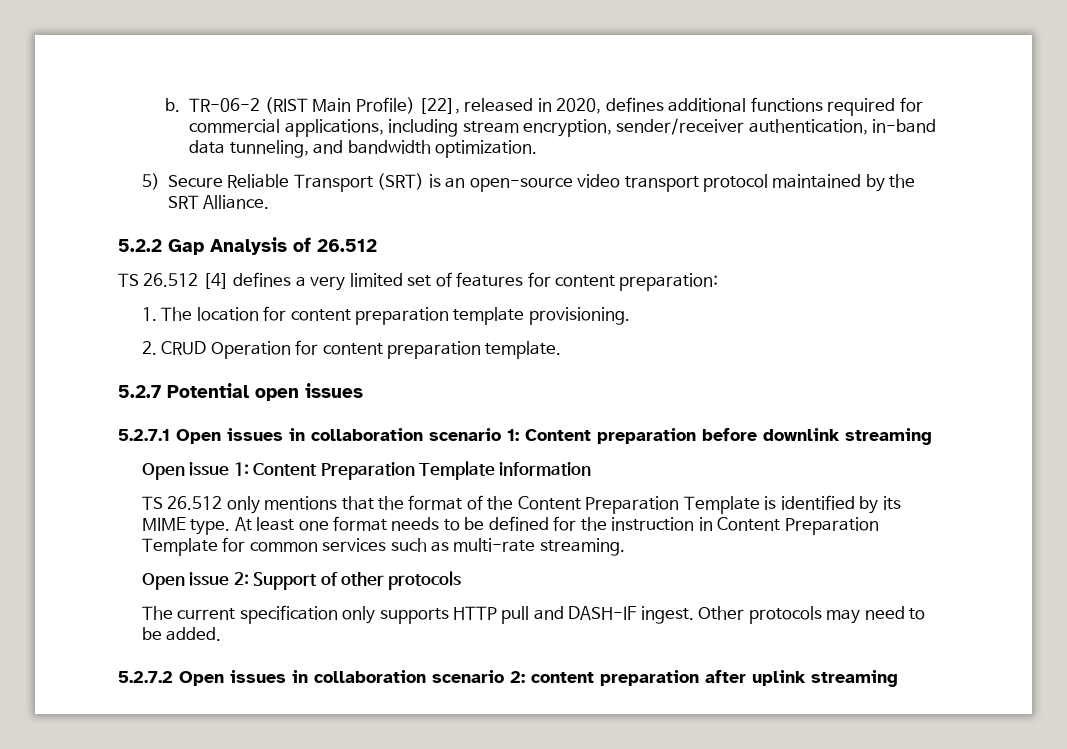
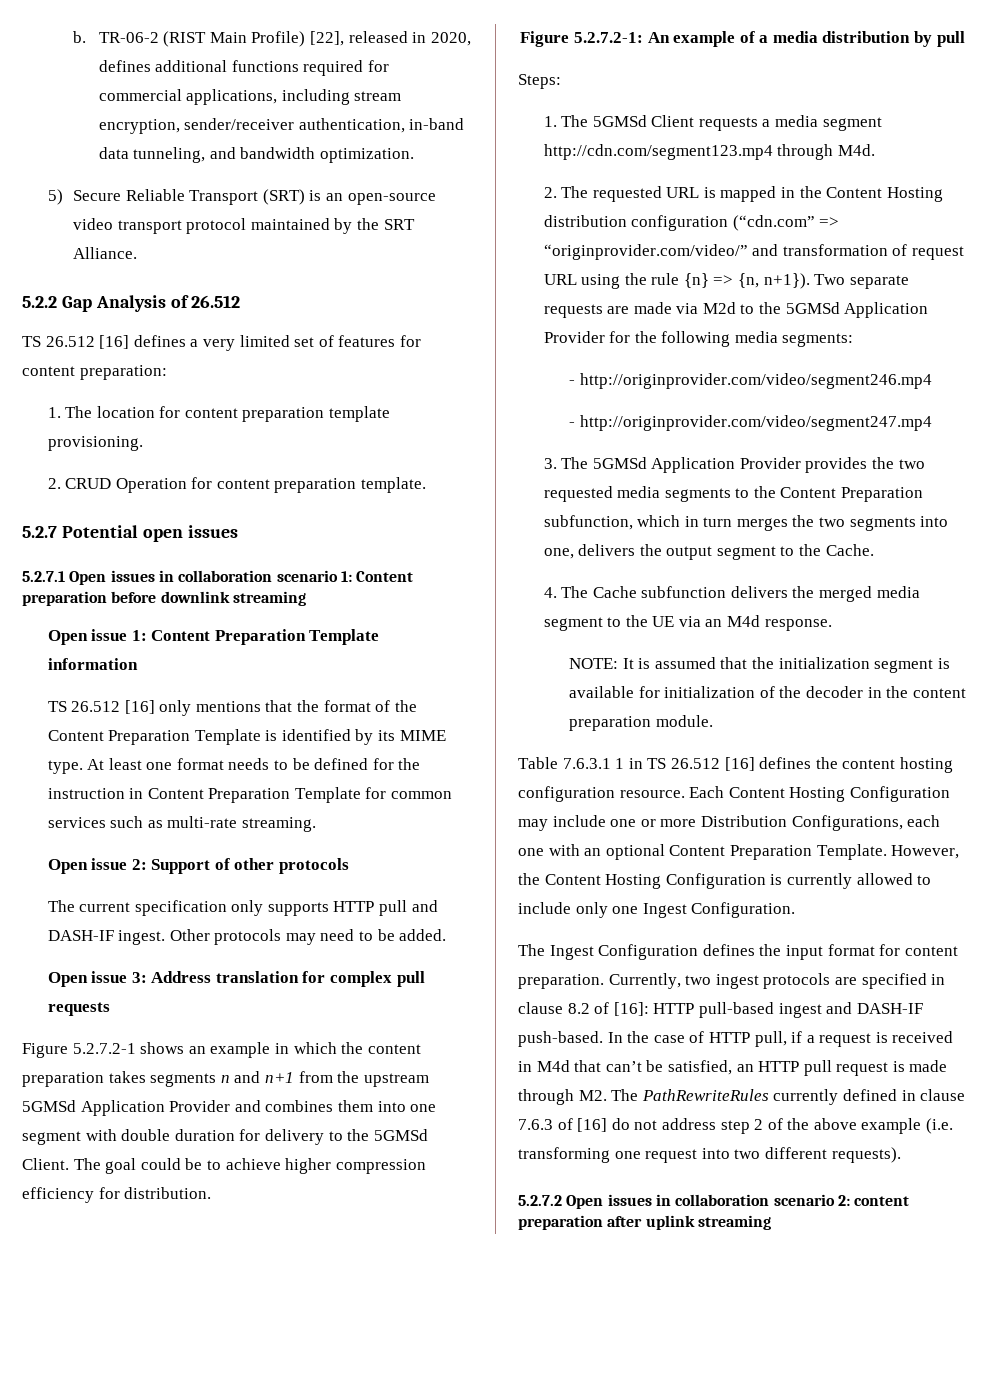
[202,273,229,289] [4] -> [99,335,130,349] [16]
(223, 503) none -> [124,700,155,714] [16]
(222, 634) none -> [47,971,425,987] [47,1002,110,1016] [22,1042,421,1058] [22,1071,429,1087] [22,1100,437,1116] [22,1129,428,1145] [22,1158,426,1174] [22,1187,212,1203] [520,31,965,47] [518,74,561,89] [543,115,882,131] [543,144,875,160] [543,186,943,202] [543,215,840,231] [543,244,964,260] [543,273,909,289] [543,302,929,318] [543,331,854,347] [569,373,932,389] [569,415,932,431] [543,457,925,473] [543,486,924,502] [543,515,949,531] [543,544,874,560] [543,586,920,602] [543,615,832,631] [569,657,950,673] [569,686,966,698] [569,715,713,731] [518,757,953,773] [518,786,950,802] [518,815,941,831] [518,844,960,860] [518,873,932,889] [518,902,796,918] [518,944,958,960] [518,973,946,989] [518,1002,923,1018] [518,1031,954,1047] [518,1060,948,1076] [518,1089,966,1105] [518,1118,954,1134] [518,1147,901,1163] // Open issue 3: Address translation for complex pull requests // Figure 5.2.7.2-1 shows an example in which the content preparation takes segments n and n+1 from the upstream 5GMSd Application Provider and combines them into one segment with double duration for delivery to the 5GMSd Client. The goal could be to achieve higher compression efficiency for distribution. // Figure 5.2.7.2-1: An example of a media distribution by pull // Steps: // 1. The 5GMSd Client requests a media segment http://cdn.com/segment123.mp4 through M4d. // 2. The requested URL is mapped in the Content Hosting distribution configuration (“cdn.com” => “originprovider.com/video/” and transformation of request URL using the rule {n} => {n, n+1}). Two separate requests are made via M2d to the 5GMSd Application Provider for the following media segments: // - http://originprovider.com/video/segment246.mp4 // - http://originprovider.com/video/segment247.mp4 // 3. The 5GMSd Application Provider provides the two requested media segments to the Content Preparation subfunction, which in turn merges the two segments into one, delivers the output segment to the Cache. // 4. The Cache subfunction delivers the merged media segment to the UE via an M4d response. // NOTE: It is assumed that the initialization segment is available for initialization of the decoder in the content preparation module. // Table 7.6.3.1 1 in TS 26.512 [16] defines the content hosting configuration resource. Each Content Hosting Configuration may include one or more Distribution Configurations, each one with an optional Content Preparation Template. However, the Content Hosting Configuration is currently allowed to include only one Ingest Configuration. // The Ingest Configuration defines the input format for content preparation. Currently, two ingest protocols are specified in clause 8.2 of [16]: HTTP pull-based ingest and DASH-IF push-based. In the case of HTTP pull, if a request is received in M4d that can’t be satisfied, an HTTP pull request is made through M2. The PathRewriteRules currently defined in clause 7.6.3 of [16] do not address step 2 of the above example (i.e. transforming one request into two different requests).

